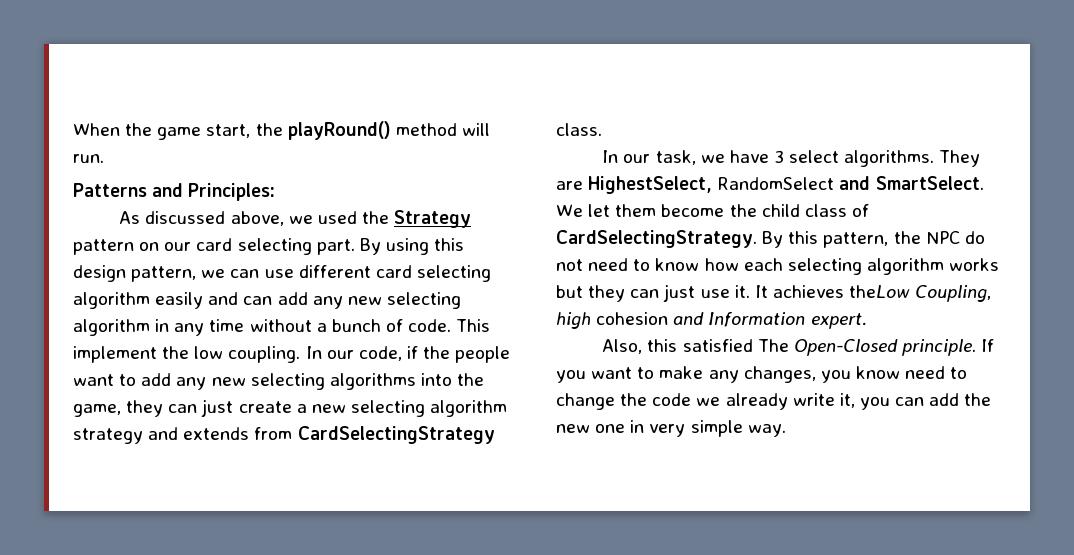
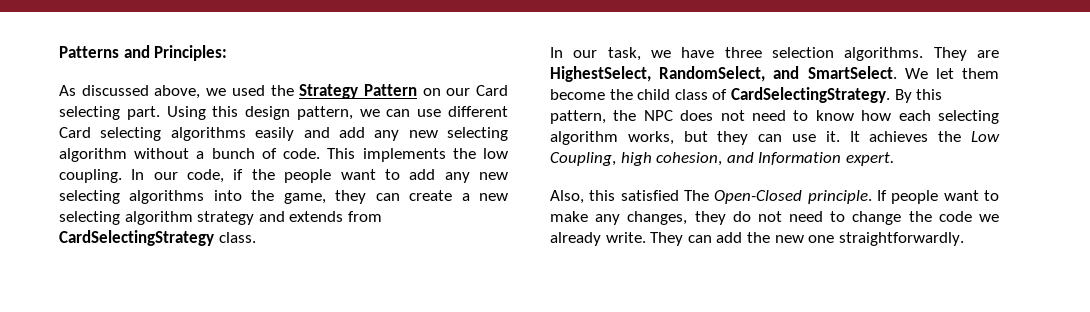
[73,121,490,140] [73,154,104,163] When the game start, the playRound() method will run. // -> (59, 52) none
[73,239,134,255] pattern -> [363,84,417,96] Pattern
[196,238,233,251] card -> [475,85,508,96] Card
[359,238,429,255] By using -> [166,106,206,120] Using
[375,265,491,282] [73,292,150,309] card selecting algorithm -> [59,127,246,141] Card selecting algorithms
[243,296,273,305] can -> (330, 132) none
[155,319,245,336] in any time -> (127, 155) none
[73,346,157,363] implement -> [362,148,446,162] implements
[201,399,234,417] just -> (400, 197) none
[773,150,840,163] 3 select -> [724,47,834,58] three selection
[717,177,835,190] RandomSelect -> [659,66,766,82] RandomSelect,
[964,231,985,244] do -> [680,110,714,121] does
[949,258,1000,271] works -> [627,131,674,145] works,
[663,284,696,302] just -> (783, 138) none
[849,285,911,298] theLow -> [938,131,1000,142] the Low
[596,312,669,325] cohesion -> [656,152,723,166] cohesion,
[556,370,586,383] you -> [891,190,939,204] people
[820,366,900,383] you know -> [694,211,782,225] they do not
[792,393,890,410] write it, you -> [605,232,684,246] write. They
[630,420,786,437] in very simple way. -> [838,232,964,246] straightforwardly.

